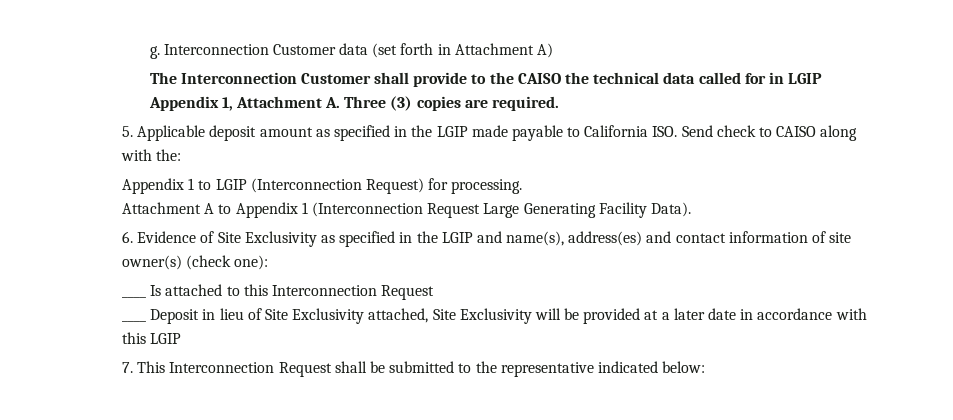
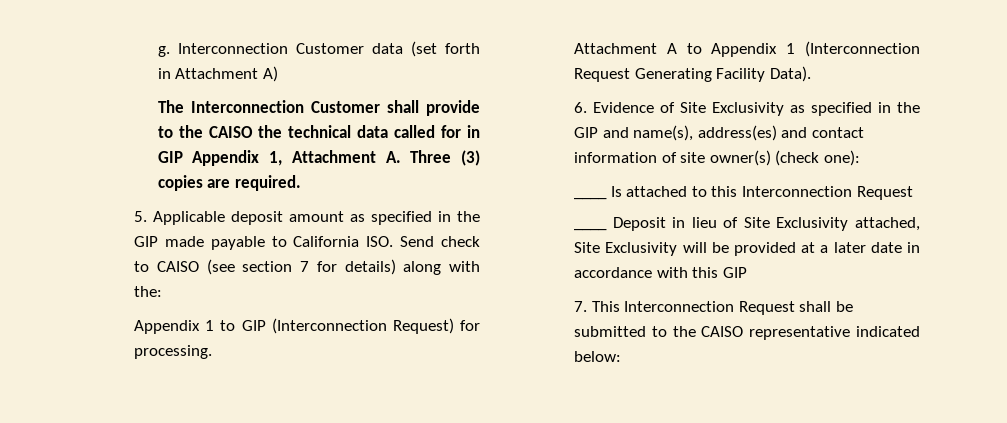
[788,73,823,84] LGIP -> [157,151,183,163] GIP
[436,126,468,137] LGIP -> [134,236,159,247] GIP
(817, 131) none -> [206,259,396,275] (see section 7 for details)
[215,179,247,190] LGIP -> [241,320,266,331] GIP
[483,203,520,218] Large -> (631, 75) none
[441,232,473,243] LGIP -> [574,127,599,138] GIP
[150,333,182,344] LGIP -> [722,267,747,278] GIP
(497, 367) none -> [701,326,744,337] CAISO

